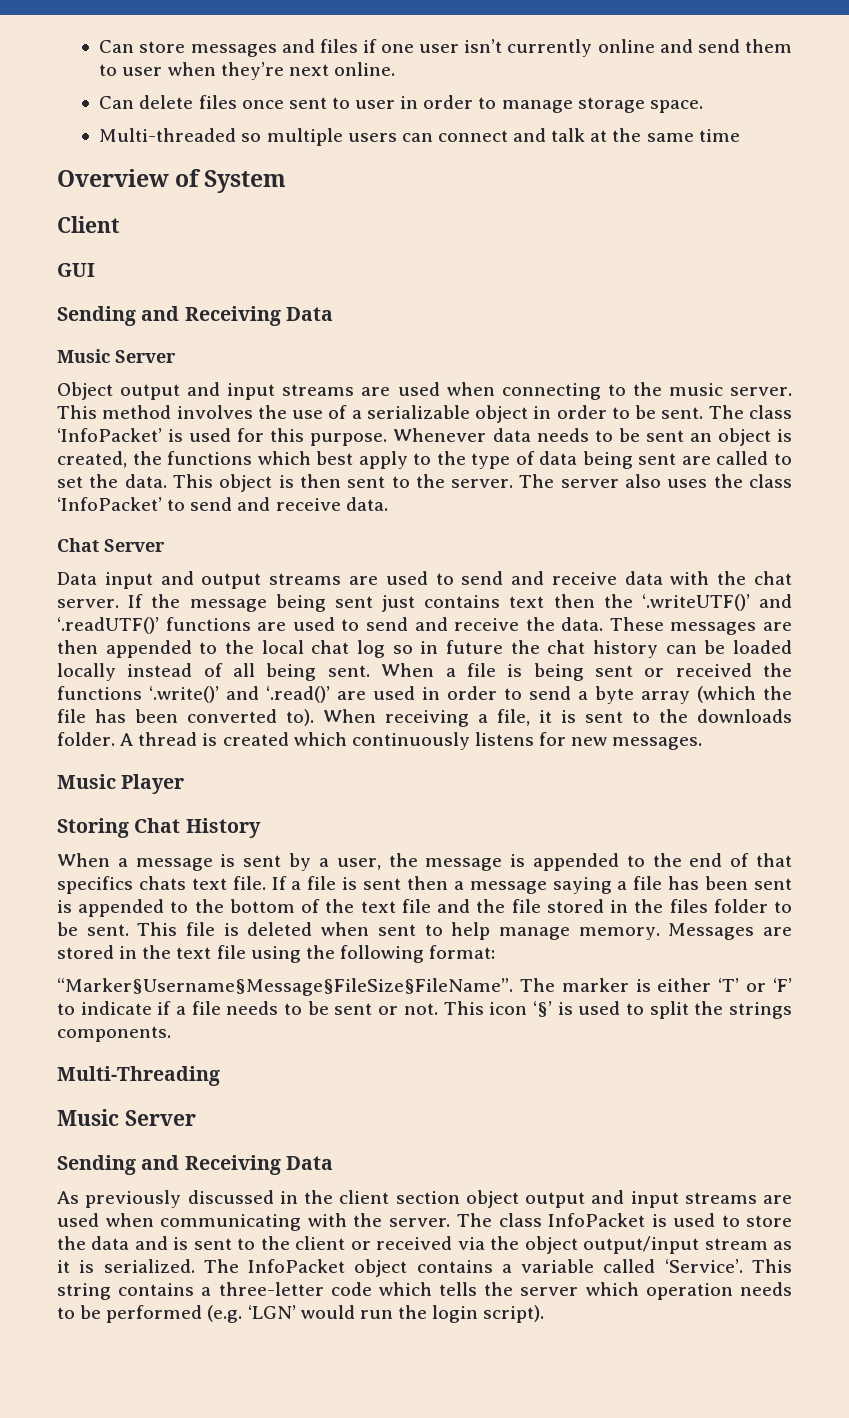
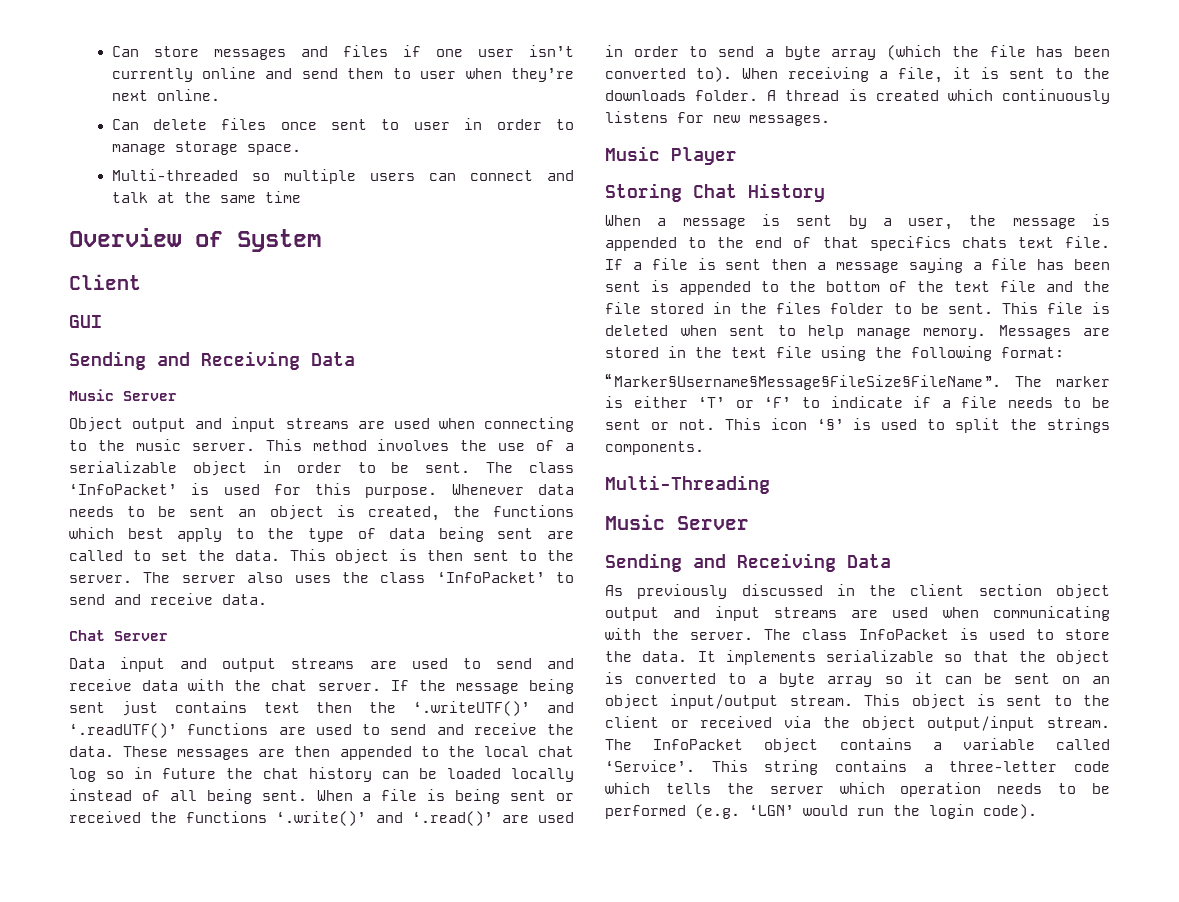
[91,1236,168,1250] data and -> [642,650,1110,665] [605,672,1110,687] [605,694,966,709] data. It implements serializable so that the object is converted to a byte array so it can be sent on an object input/output stream. This object
[704,1238,792,1250] [57,1259,195,1273] stream as it is serialized. -> [1047,717,1110,728] stream.
[483,1305,545,1323] script). -> [983,804,1037,819] code).

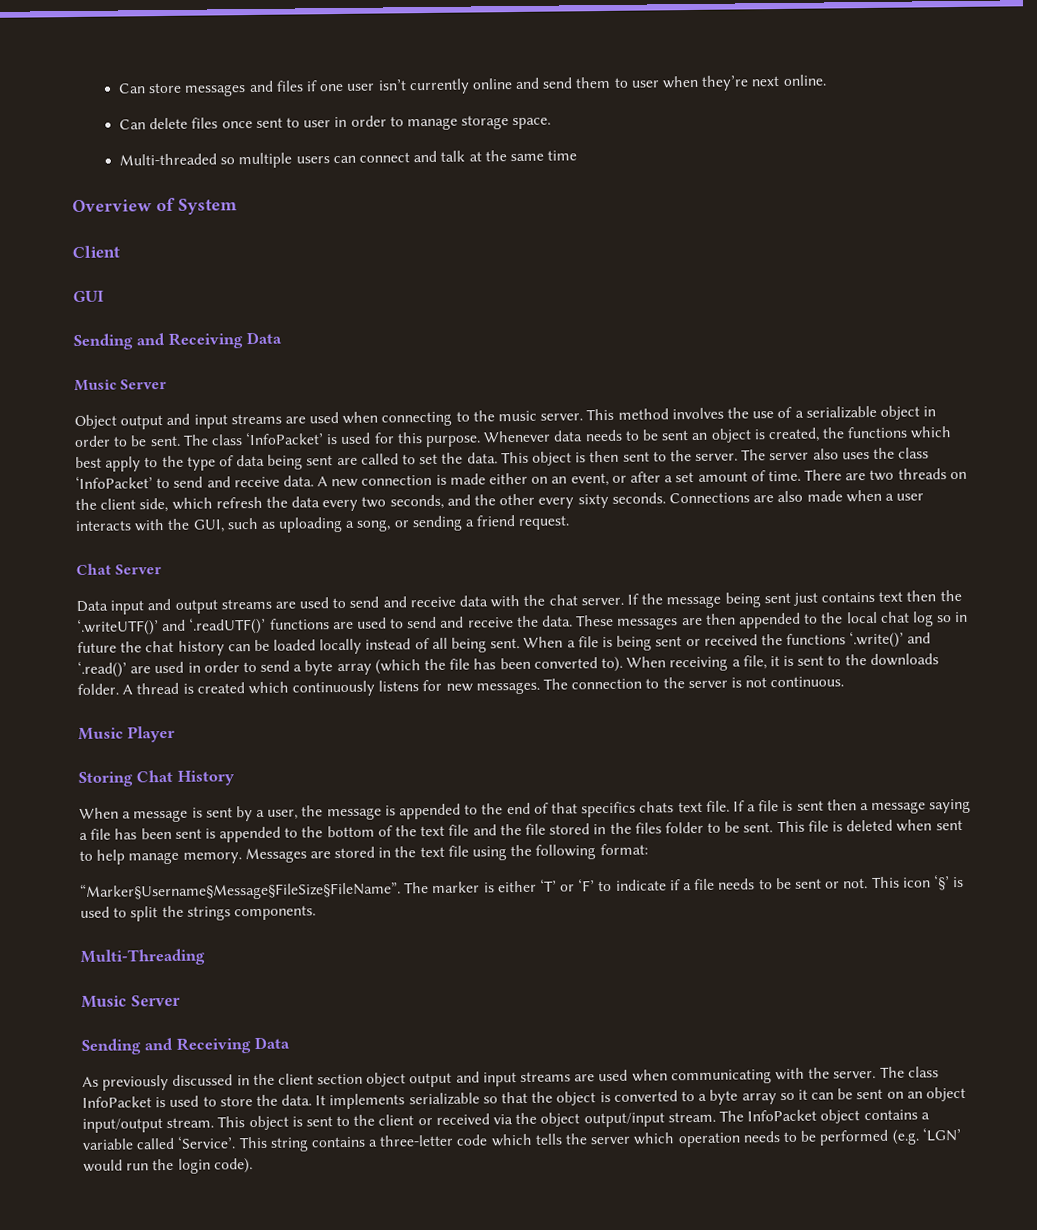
(267, 599) none -> [317,468,967,488] [75,489,925,513] [75,515,571,533] A new connection is made either on an event, or after a set amount of time. There are two threads on the client side, which refresh the data every two seconds, and the other every sixty seconds. Connections are also made when a user interacts with the GUI, such as uploading a song, or sending a friend request.
(830, 120) none -> [543,676,845,690] The connection to the server is not continuous.

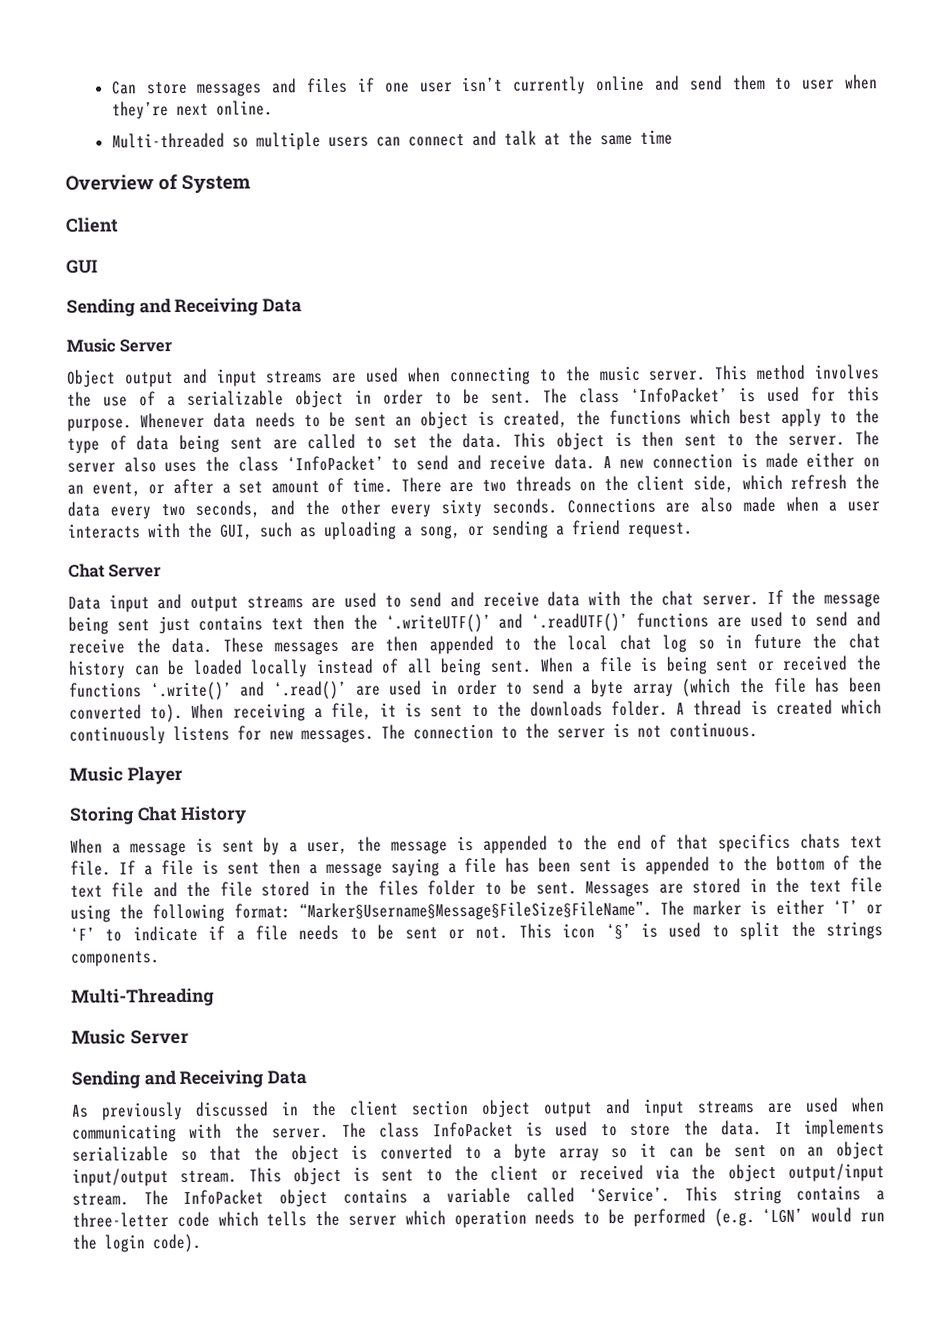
[119,115,552,131] // Can delete files once sent to user in order to manage storage space. -> (273, 108) none
[776,819,963,833] [79,849,242,865] This file is deleted when sent to help manage memory. -> (577, 888) none
(648, 849) // -> (291, 911) none

